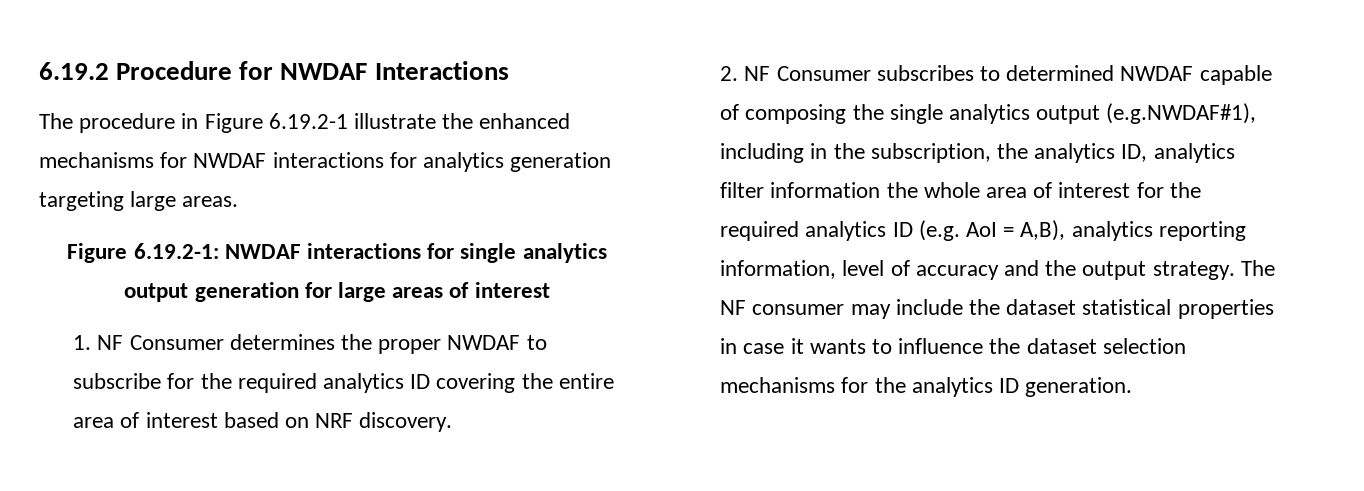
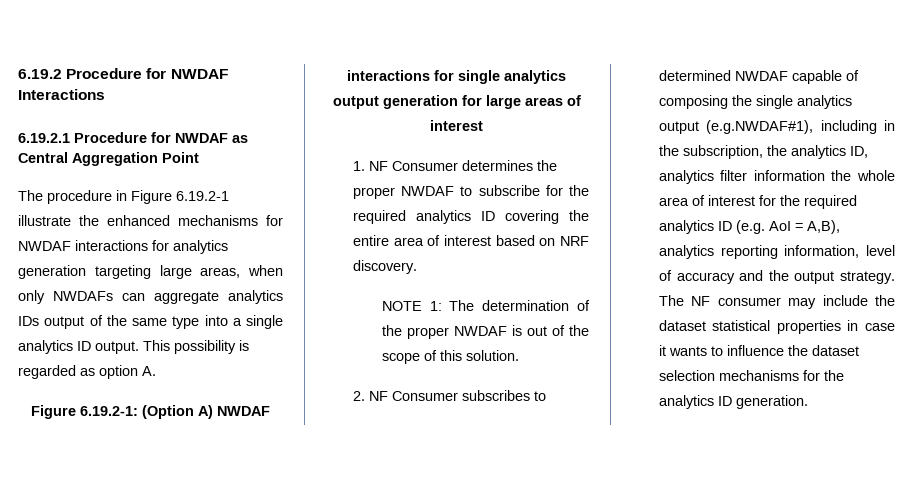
(509, 70) none -> [18,132,248,143] [18,152,199,166] // 6.19.2.1 Procedure for NWDAF as Central Aggregation Point
[182,196,239,207] areas. -> [200,265,283,278] [18,290,283,304] [18,315,283,329] [18,340,249,354] [18,365,156,379] areas, when only NWDAFs can aggregate analytics IDs output of the same type into a single analytics ID output. This possibility is regarded as option A.
(219, 251) none -> [142,405,213,419] (Option A)
(453, 422) none -> [381,300,590,311] [381,325,589,339] [381,350,519,364] // NOTE 1: The determination of the proper NWDAF is out of the scope of this solution.

